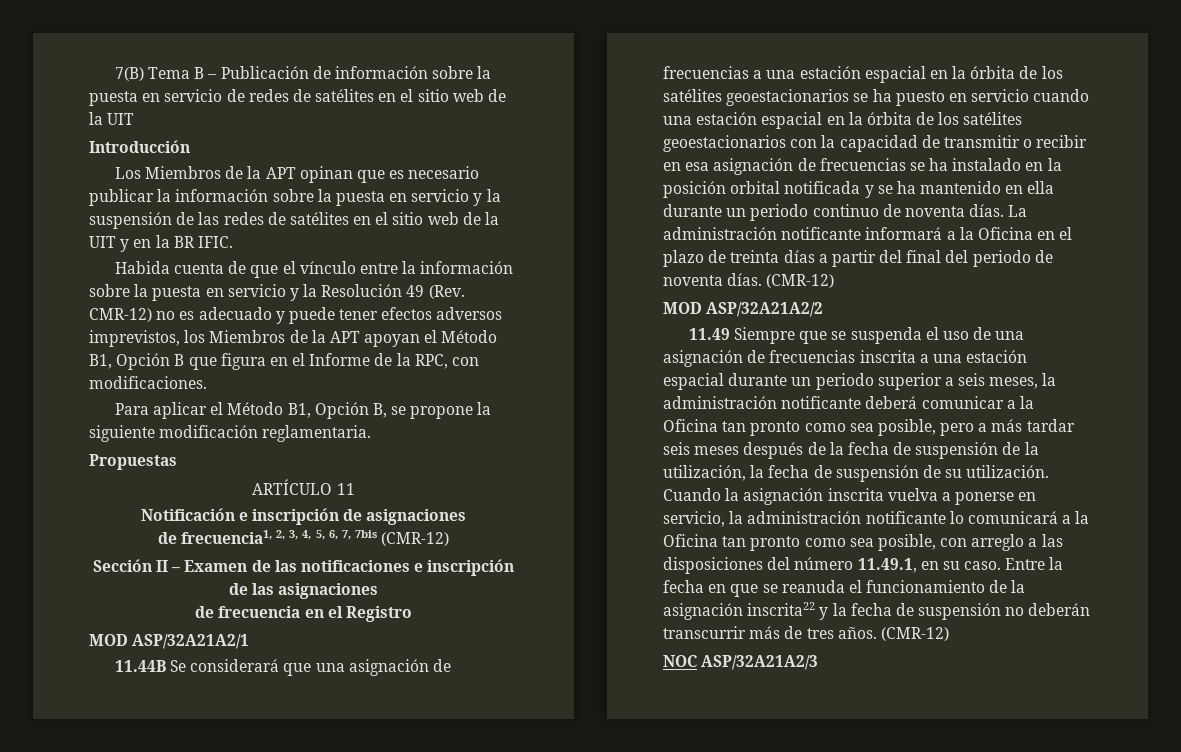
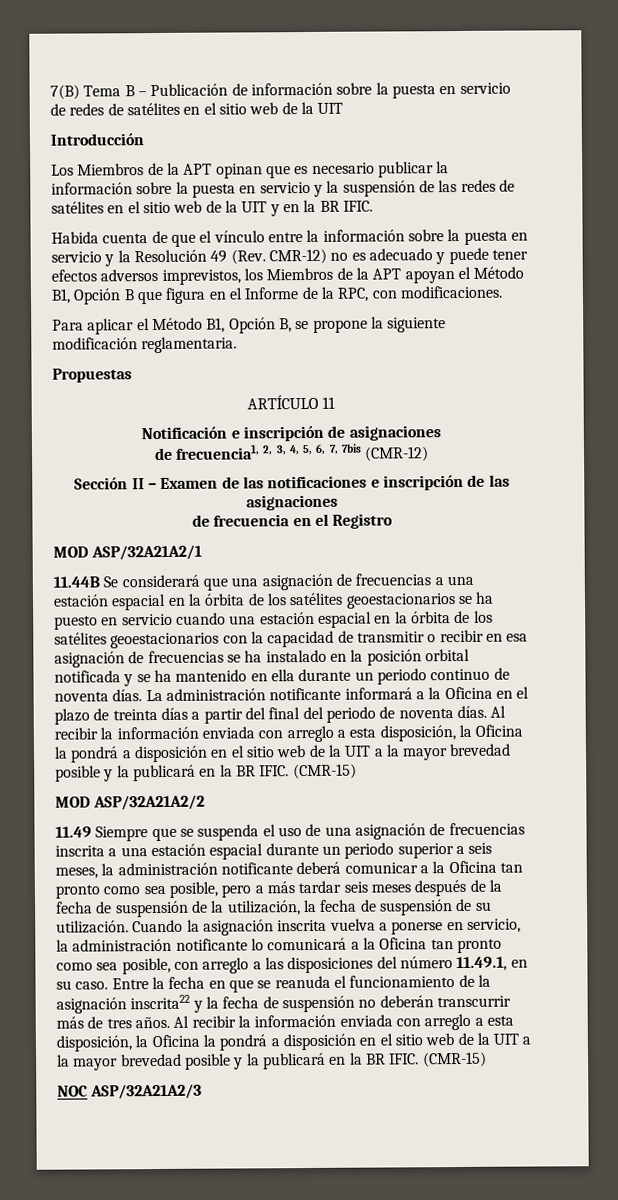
[766,274,835,288] (CMR-12) -> [490,705,507,718] [54,724,524,743] [54,743,512,763] [55,763,357,782] Al recibir la información enviada con arreglo a esta disposición, la Oficina la pondrá a disposición en el sitio web de la UIT a la mayor brevedad posible y la publicará en la BR IFIC. (CMR-15)
[880,627,949,641] (CMR-12) -> [173,1013,514,1031] [56,1032,532,1052] [57,1051,487,1071] Al recibir la información enviada con arreglo a esta disposición, la Oficina la pondrá a disposición en el sitio web de la UIT a la mayor brevedad posible y la publicará en la BR IFIC. (CMR-15)

